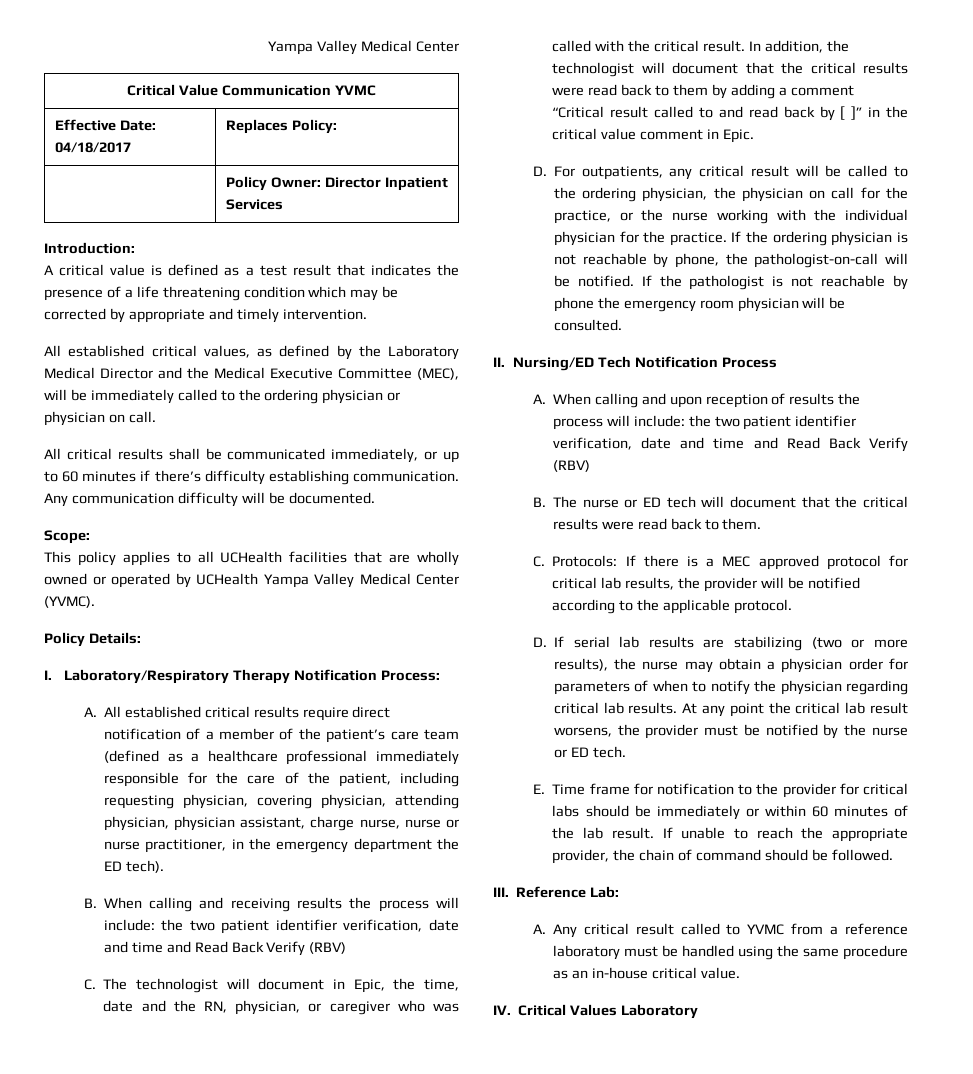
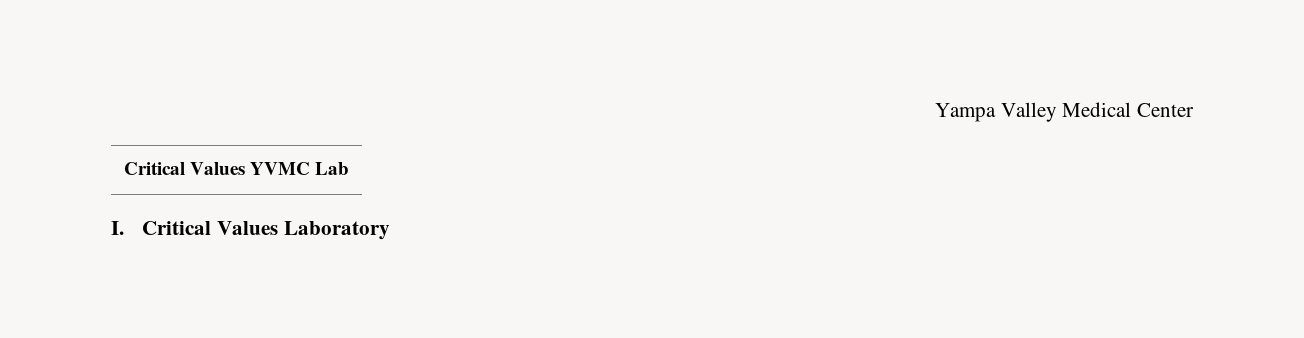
[179,84,376,96] [55,119,157,131] [55,142,132,153] [226,119,338,134] [226,176,448,191] [226,199,284,210] [44,242,135,254] [44,264,459,276] [44,286,399,301] [44,308,367,323] [44,345,459,360] [44,367,459,380] [44,389,401,404] [44,411,156,426] [44,448,459,463] [44,470,459,485] [44,492,375,507] [44,530,90,544] [44,551,460,566] [44,573,459,588] [44,596,95,608] [44,632,141,647] [44,669,440,684] [83,706,391,721] [103,728,460,743] [103,750,459,765] [103,772,459,787] [103,794,459,809] [103,816,459,831] [103,838,459,853] [103,860,164,873] [83,897,460,912] [103,919,460,934] [103,941,347,956] [83,978,459,993] [103,1000,460,1015] [552,40,849,53] [552,62,908,77] [552,84,854,99] [552,106,909,121] [552,128,755,143] [532,165,908,180] [553,187,908,202] [553,209,908,224] [553,231,908,246] [553,253,908,268] [553,275,908,290] [553,297,846,312] [553,319,622,331] [493,356,777,371] [532,393,861,408] [552,415,857,430] [552,437,908,452] [552,460,590,472] [532,496,908,508] [552,518,762,530] [532,555,908,570] [552,577,860,592] [552,599,793,614] [532,636,908,651] [553,658,908,673] [553,680,908,695] [553,702,908,717] [553,724,908,739] [553,746,626,758] [532,783,909,798] [552,805,909,820] [552,827,908,842] [552,849,893,864] [493,886,620,898] [532,923,908,938] [552,945,908,960] [552,967,740,979] [493,1005,511,1015] Value Communication YVMC // Effective Date: 04/18/2017 | Replaces Policy: // | Policy Owner: Director Inpatient Services // Introduction: // A critical value is defined as a test result that indicates the presence of a life threatening condition which may be corrected by appropriate and timely intervention. // All established critical values, as defined by the Laboratory Medical Director and the Medical Executive Committee (MEC), will be immediately called to the ordering physician or physician on call. // All critical results shall be communicated immediately, or up to 60 minutes if there’s difficulty establishing communication. Any communication difficulty will be documented. // Scope: // This policy applies to all UCHealth facilities that are wholly owned or operated by UCHealth Yampa Valley Medical Center (YVMC). // Policy Details: // I. Laboratory/Respiratory Therapy Notification Process: // A. All established critical results require direct notification of a member of the patient’s care team (defined as a healthcare professional immediately responsible for the care of the patient, including requesting physician, covering physician, attending physician, physician assistant, charge nurse, nurse or nurse practitioner, in the emergency department the ED tech). // B. When calling and receiving results the process will include: the two patient identifier verification, date and time and Read Back Verify (RBV) // C. The technologist will document in Epic, the time, date and the RN, physician, or caregiver who was called with the critical result. In addition, the technologist will document that the critical results were read back to them by adding a comment “Critical result called to and read back by [ ]” in the critical value comment in Epic. // D. For outpatients, any critical result will be called to the ordering physician, the physician on call for the practice, or the nurse working with the individual physician for the practice. If the ordering physician is not reachable by phone, the pathologist-on-call will be notified. If the pathologist is not reachable by phone the emergency room physician will be consulted. // II. Nursing/ED Tech Notification Process // A. When calling and upon reception of results the process will include: the two patient identifier verification, date and time and Read Back Verify (RBV) // B. The nurse or ED tech will document that the critical results were read back to them. // C. Protocols: If there is a MEC approved protocol for critical lab results, the provider will be notified according to the applicable protocol. // D. If serial lab results are stabilizing (two or more results), the nurse may obtain a physician order for parameters of when to notify the physician regarding critical lab results. At any point the critical lab result worsens, the provider must be notified by the nurse or ED tech. // E. Time frame for notification to the provider for critical labs should be immediately or within 60 minutes of the lab result. If unable to reach the appropriate provider, the chain of command should be followed. // III. Reference Lab: // A. Any critical result called to YVMC from a reference laboratory must be handled using the same procedure as an in-house critical value. // IV. -> [189,162,350,175] [111,221,124,235] Values YVMC Lab // I.

